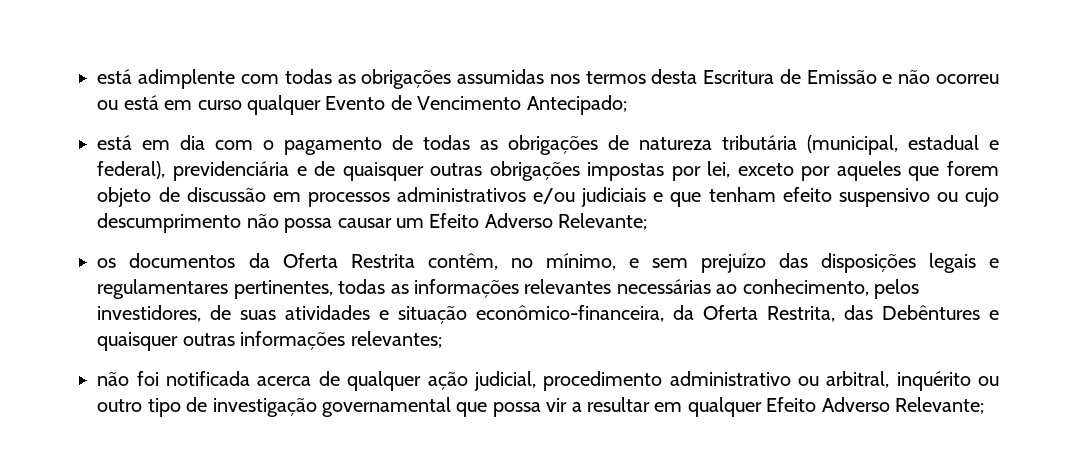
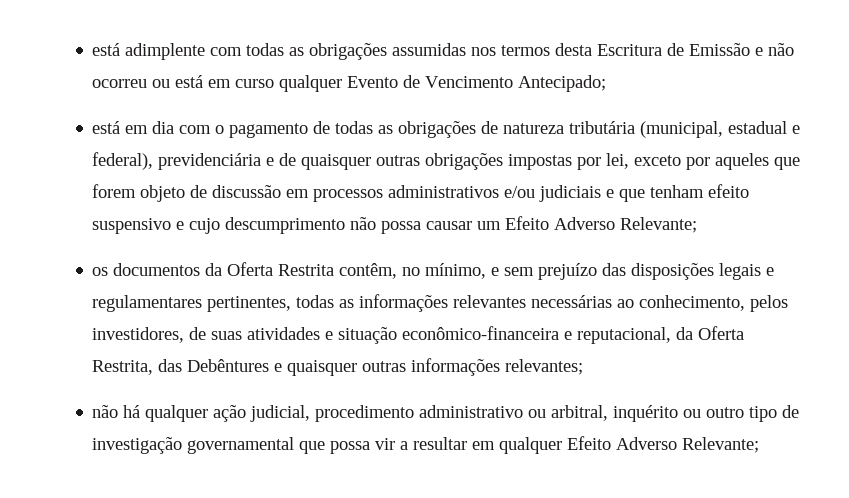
[936,192,958,202] ou -> [176,221,185,230] e
[476,305,665,322] econômico-financeira, -> [402,326,672,344] econômico-financeira e reputacional,
[136,371,340,386] foi notificada acerca de -> [123,405,141,418] há

